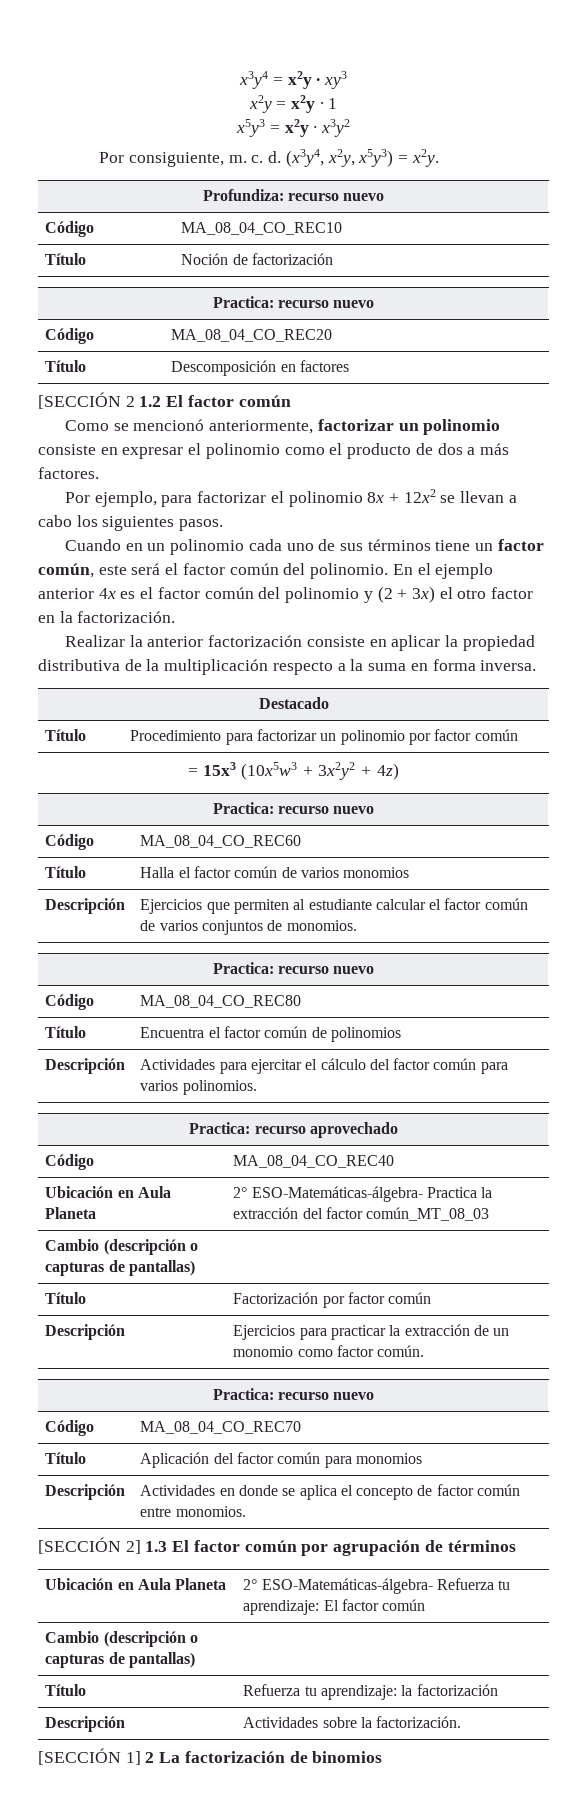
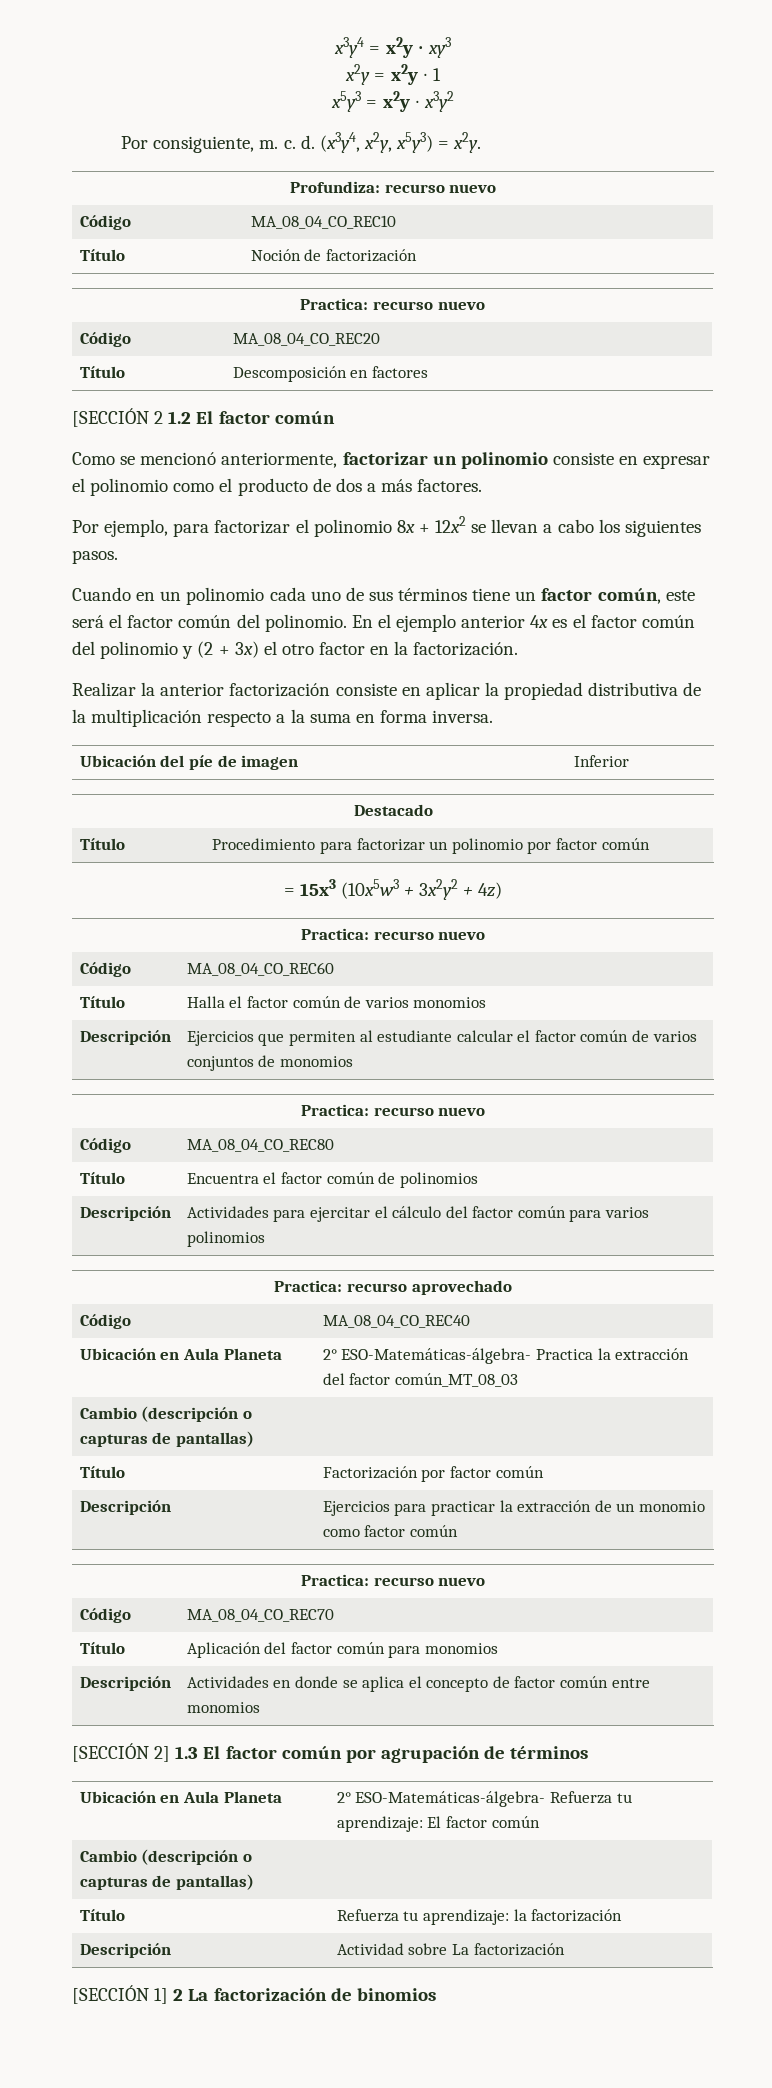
(537, 665) none -> [79,755,299,770] [573,755,629,767] // Ubicación del píe de imagen | Inferior
[286,920,357,931] monomios. -> [279,1056,353,1067] monomios
[182,1080,257,1095] polinomios. -> [186,1231,265,1247] polinomios
[377,1345,425,1357] común. -> [409,1525,458,1537] común
[175,1506,246,1517] monomios. -> [186,1702,260,1713] monomios
[243,1716,462,1728] Actividades sobre la factorización. -> [336,1943,565,1956] Actividad sobre La factorización

